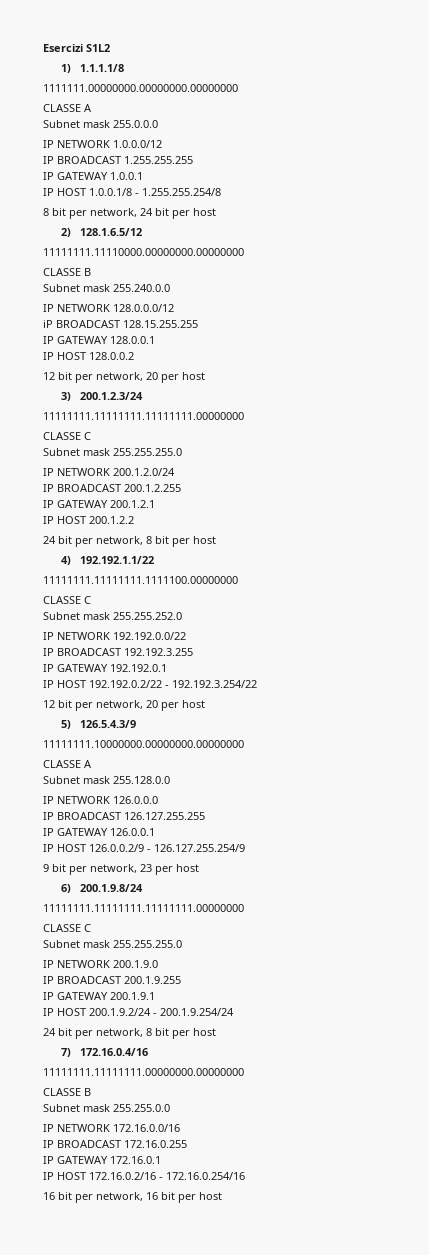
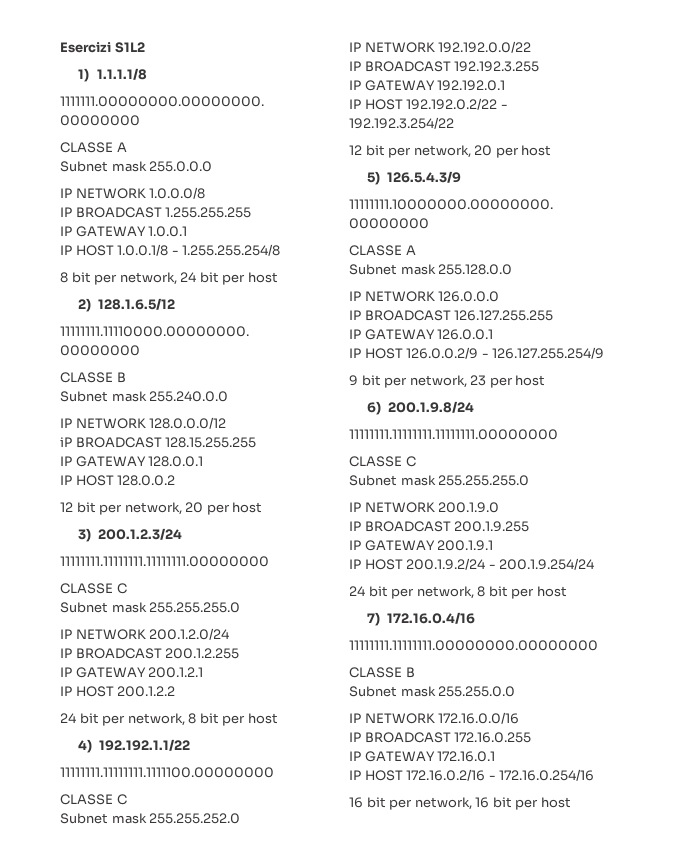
[113,140,162,148] 1.0.0.0/12 -> [149,187,206,199] 1.0.0.0/8

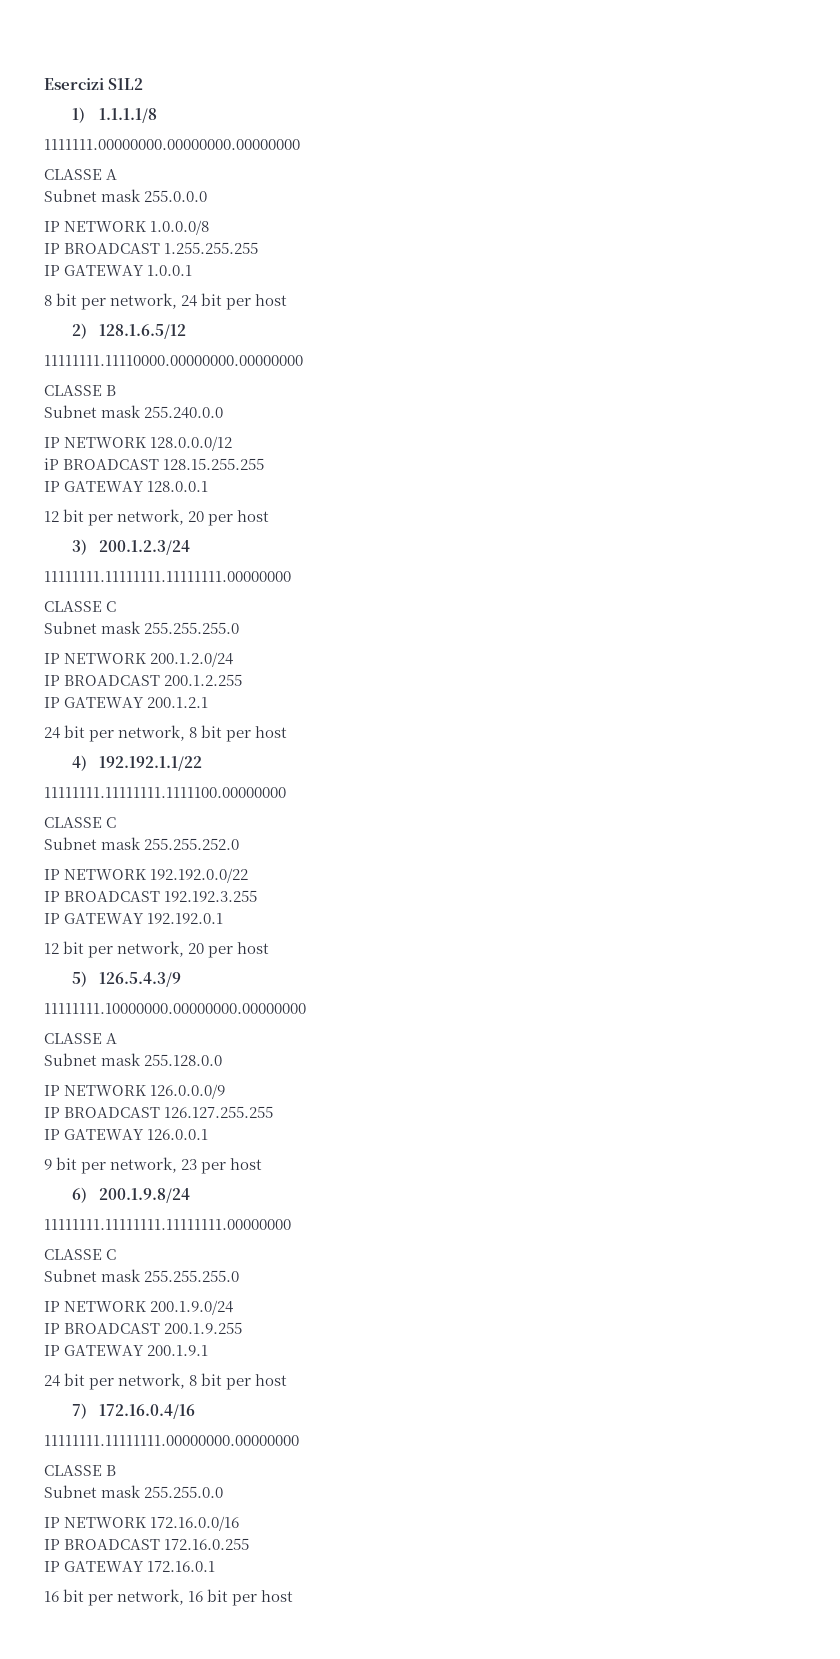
[60,244,281,256] // IP HOST 1.0.0.1/8 - 1.255.255.254/8 -> (193, 270) none
[60,475,176,486] // IP HOST 128.0.0.2 -> (209, 486) none
[60,686,176,697] // IP HOST 200.1.2.2 -> (209, 702) none
[349,98,508,110] [349,117,454,129] // IP HOST 192.192.0.2/22 - 192.192.3.254/22 -> (224, 918) none
[438,291,500,302] 126.0.0.0 -> [150,1084,226,1099] 126.0.0.0/9
[349,347,605,359] // IP HOST 126.0.0.2/9 - 126.127.255.254/9 -> (209, 1134) none
[438,502,500,513] 200.1.9.0 -> [150,1300,234,1315] 200.1.9.0/24
[349,558,595,570] // IP HOST 200.1.9.2/24 - 200.1.9.254/24 -> (209, 1350) none
[349,769,595,781] // IP HOST 172.16.0.2/16 - 172.16.0.254/16 -> (216, 1566) none

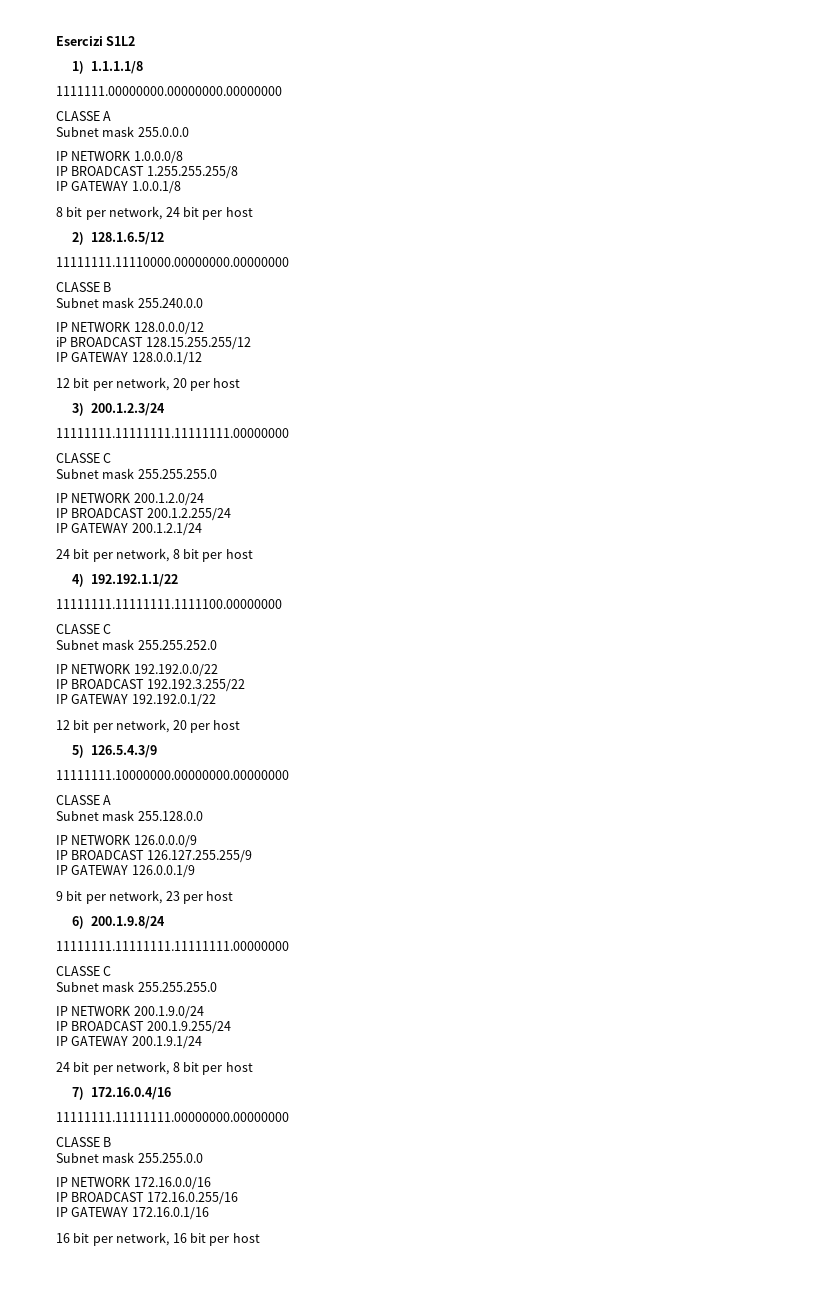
[164,242,259,254] [44,265,193,276] 1.255.255.255 // IP GATEWAY 1.0.0.1 -> [146,166,238,179] [56,181,181,194] 1.255.255.255/8 // IP GATEWAY 1.0.0.1/8
[163,458,265,470] [44,481,209,492] 128.15.255.255 // IP GATEWAY 128.0.0.1 -> [145,337,251,350] [56,352,202,365] 128.15.255.255/12 // IP GATEWAY 128.0.0.1/12
[164,674,243,686] [44,697,209,708] 200.1.2.255 // IP GATEWAY 200.1.2.1 -> [146,508,231,521] [56,523,202,536] 200.1.2.255/24 // IP GATEWAY 200.1.2.1/24
[164,890,258,902] [44,913,224,924] 192.192.3.255 // IP GATEWAY 192.192.0.1 -> [146,679,245,692] [56,694,216,707] 192.192.3.255/22 // IP GATEWAY 192.192.0.1/22
[164,1106,274,1118] [44,1129,209,1140] 126.127.255.255 // IP GATEWAY 126.0.0.1 -> [146,850,252,863] [56,865,195,878] 126.127.255.255/9 // IP GATEWAY 126.0.0.1/9
[164,1322,243,1334] [44,1345,209,1356] 200.1.9.255 // IP GATEWAY 200.1.9.1 -> [146,1021,231,1034] [56,1036,202,1049] 200.1.9.255/24 // IP GATEWAY 200.1.9.1/24
[164,1538,250,1550] [44,1561,216,1572] 172.16.0.255 // IP GATEWAY 172.16.0.1 -> [146,1192,238,1205] [56,1207,209,1220] 172.16.0.255/16 // IP GATEWAY 172.16.0.1/16

